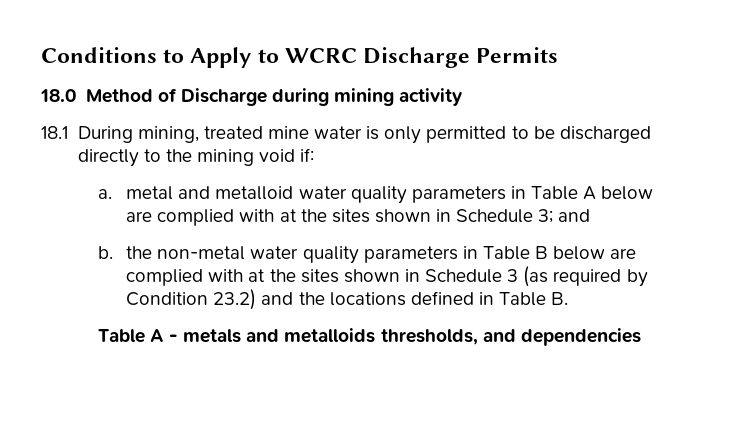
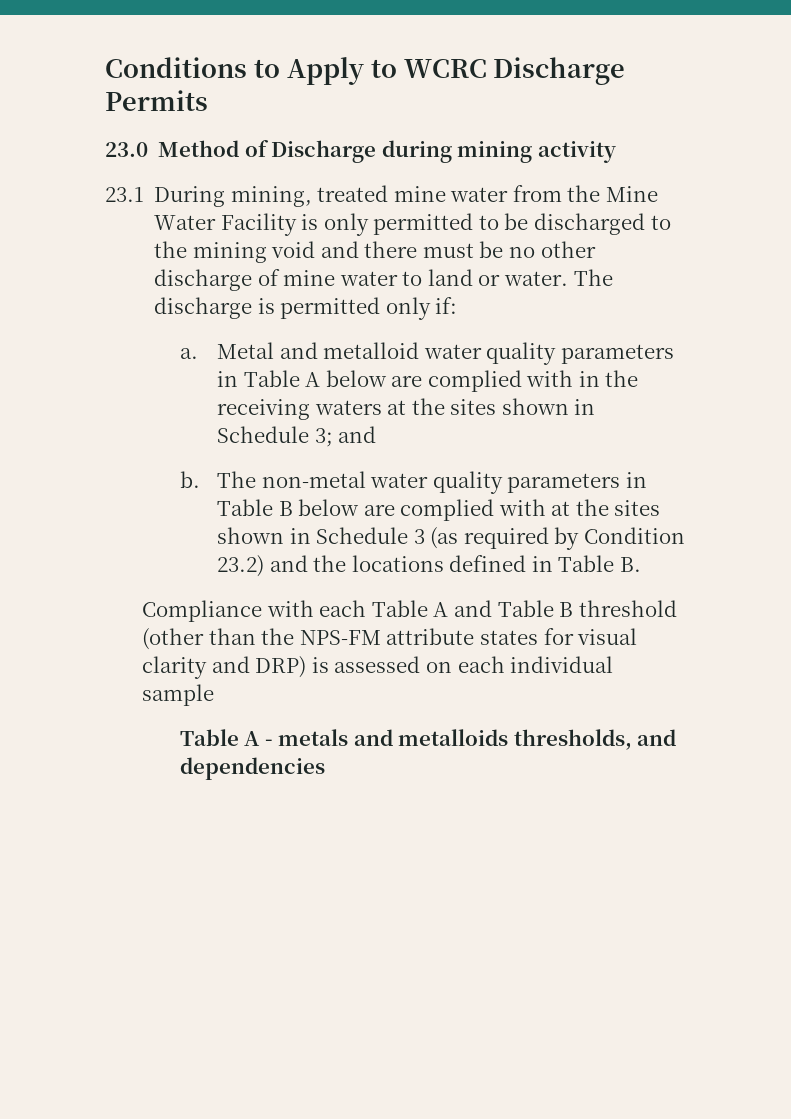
[40,89,76,102] 18.0 -> [105,142,148,157] 23.0
[41,126,68,139] 18.1 -> [105,187,144,202] 23.1
(363, 132) none -> [512,185,658,202] [154,213,297,236] from the Mine Water Facility
[77,149,139,167] directly -> (645, 224) none
(296, 155) none -> [320,241,596,258] [154,269,613,291] [154,297,431,320] and there must be no other discharge of mine water to land or water. The discharge is permitted only
[126,186,174,200] metal -> [216,342,274,359] Metal
(275, 215) none -> [578,370,639,387] [216,399,382,420] in the receiving waters
[126,246,153,259] the -> [216,471,256,488] The
(569, 298) none -> [142,600,677,622] [142,628,638,650] [142,656,614,679] [142,684,215,706] // Compliance with each Table A and Table B threshold (other than the NPS-FM attribute states for visual clarity and DRP) is assessed on each individual sample

